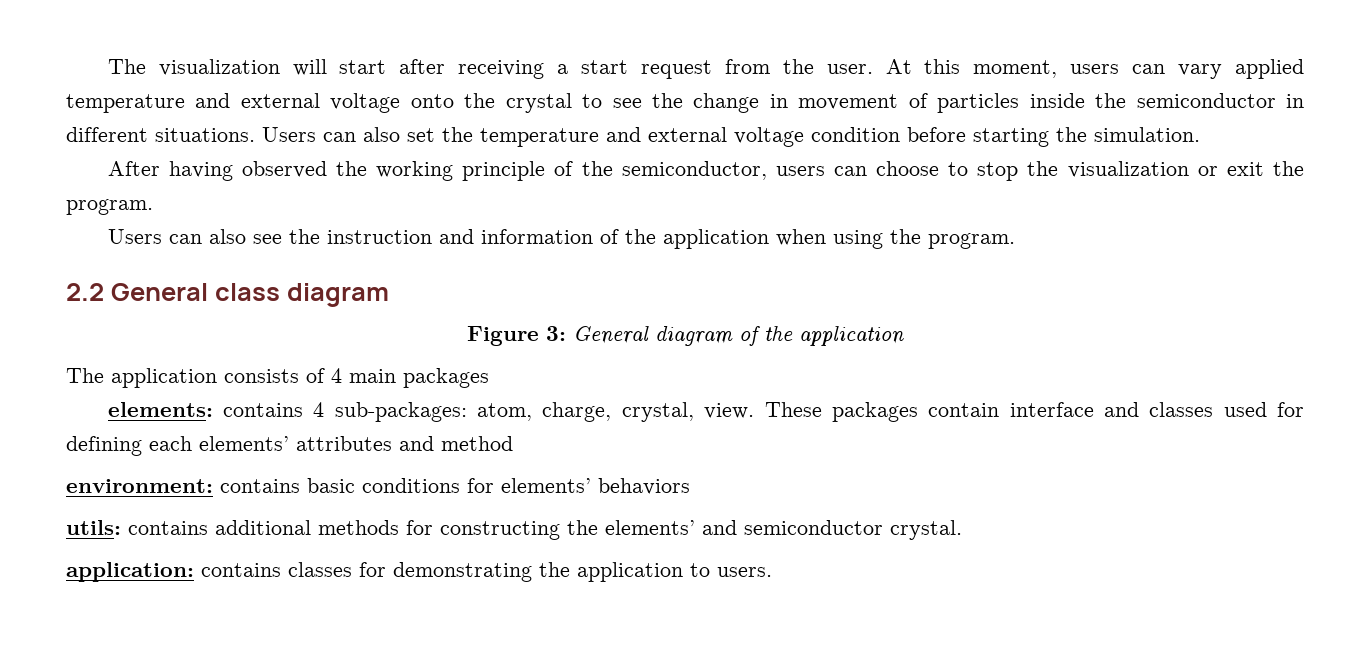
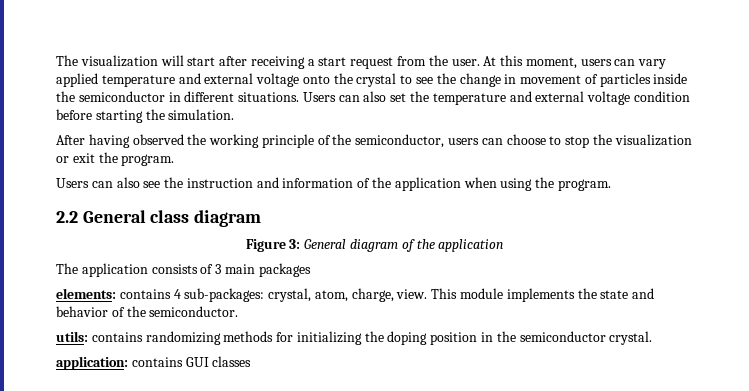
[331,368,342,383] 4 -> [215,264,222,274] 3
(467, 412) none -> [268,288,312,302] crystal,
[621,402,1304,422] [66,436,513,456] [66,478,690,495] crystal, view. These packages contain interface and classes used for defining each elements’ attributes and method // environment: contains basic conditions for elements’ behaviors -> [396,288,655,302] [56,306,239,317] view. This module implements the state and behavior of the semiconductor.
[215,520,311,535] additional -> [145,331,221,345] randomizing
[440,520,962,540] [66,562,772,582] constructing the elements’ and semiconductor crystal. // application: contains classes for demonstrating the application to users. -> [296,331,653,345] [56,356,252,370] initializing the doping position in the semiconductor crystal. // application: contains GUI classes

